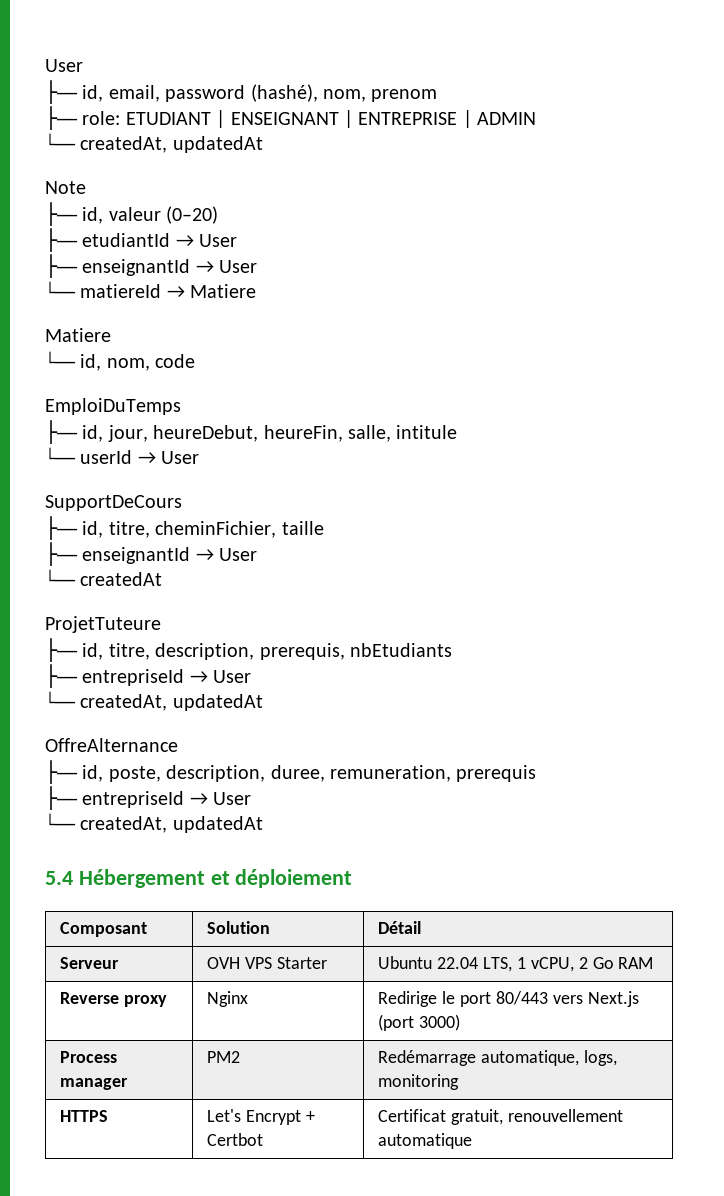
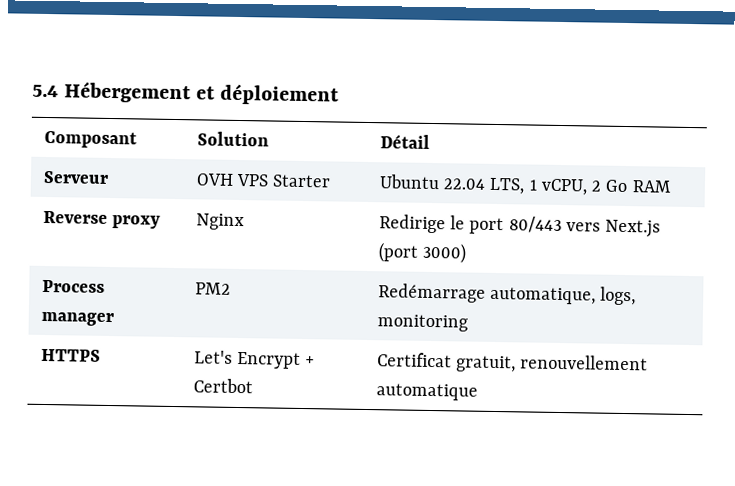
[45,59,83,72] [45,80,438,104] [45,106,537,130] [45,133,263,153] [45,181,86,194] [45,202,219,226] [45,228,238,252] [45,254,258,278] [45,281,257,298] [45,328,111,342] [45,351,196,371] [45,398,181,415] [45,420,458,444] [45,447,200,464] [45,495,182,511] [45,516,324,540] [45,542,258,566] [45,569,163,586] [45,616,161,633] [45,638,452,662] [45,664,252,688] [45,691,263,711] [45,738,178,752] [45,760,537,784] [45,786,252,810] [45,813,263,833] User // ├── id, email, password (hashé), nom, prenom // ├── role: ETUDIANT | ENSEIGNANT | ENTREPRISE | ADMIN // └── createdAt, updatedAt // Note // ├── id, valeur (0–20) // ├── etudiantId → User // ├── enseignantId → User // └── matiereId → Matiere // Matiere // └── id, nom, code // EmploiDuTemps // ├── id, jour, heureDebut, heureFin, salle, intitule // └── userId → User // SupportDeCours // ├── id, titre, cheminFichier, taille // ├── enseignantId → User // └── createdAt // ProjetTuteure // ├── id, titre, description, prerequis, nbEtudiants // ├── entrepriseId → User // └── createdAt, updatedAt // OffreAlternance // ├── id, poste, description, duree, remuneration, prerequis // ├── entrepriseId → User // └── createdAt, updatedAt // -> (32, 91) none

